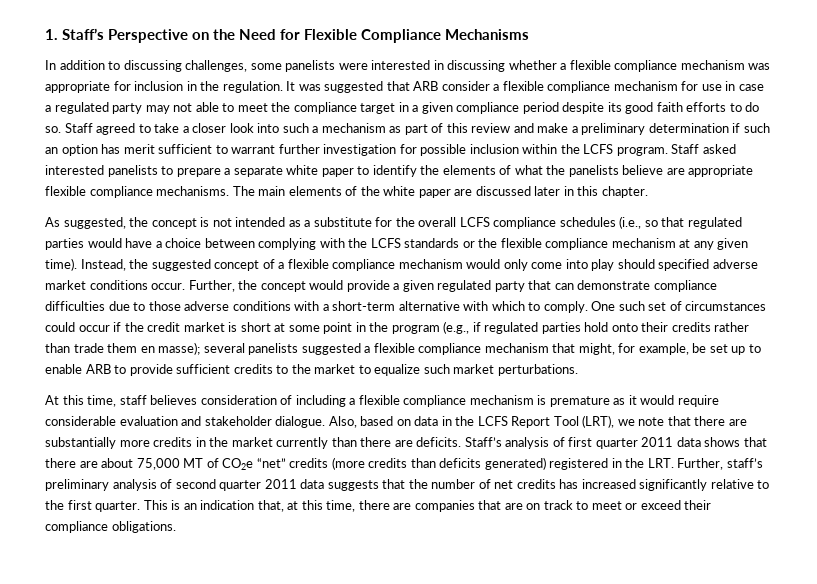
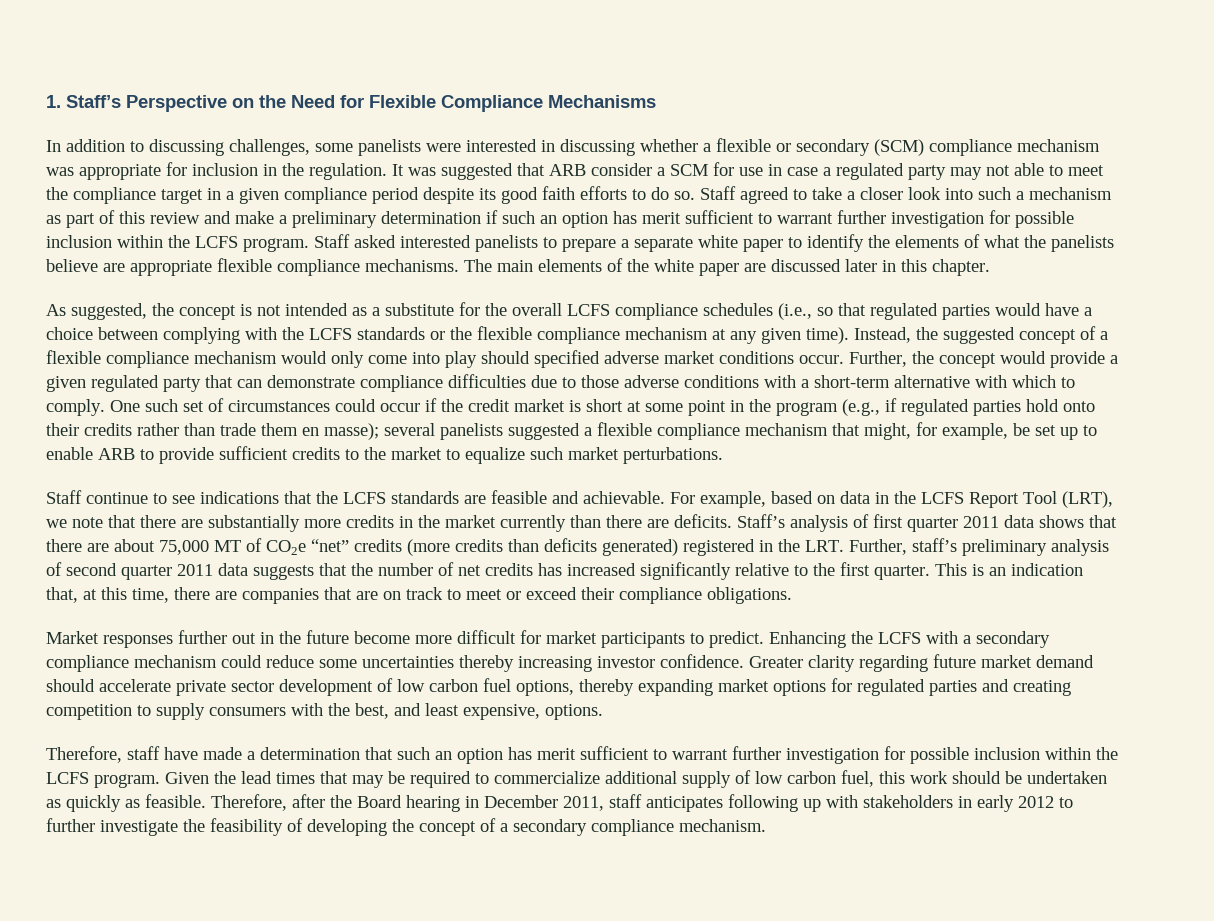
(611, 65) none -> [776,139,924,156] or secondary (SCM)
[502,81,678,93] flexible compliance mechanism -> [670,164,708,176] SCM
[45,395,719,407] [45,416,357,428] At this time, staff believes consideration of including a flexible compliance mechanism is premature as it would require considerable evaluation and stakeholder dialogue. Also, -> [46,490,766,508] Staff continue to see indications that the LCFS standards are feasible and achievable. For example,
(176, 527) none -> [46,630,1050,648] [46,654,1094,672] [46,678,1071,696] [46,703,603,720] [46,746,1118,764] [46,770,1107,788] [46,794,1073,812] [46,818,766,836] // Market responses further out in the future become more difficult for market participants to predict. Enhancing the LCFS with a secondary compliance mechanism could reduce some uncertainties thereby increasing investor confidence. Greater clarity regarding future market demand should accelerate private sector development of low carbon fuel options, thereby expanding market options for regulated parties and creating competition to supply consumers with the best, and least expensive, options. // Therefore, staff have made a determination that such an option has merit sufficient to warrant further investigation for possible inclusion within the LCFS program. Given the lead times that may be required to commercialize additional supply of low carbon fuel, this work should be undertaken as quickly as feasible. Therefore, after the Board hearing in December 2011, staff anticipates following up with stakeholders in early 2012 to further investigate the feasibility of developing the concept of a secondary compliance mechanism.

